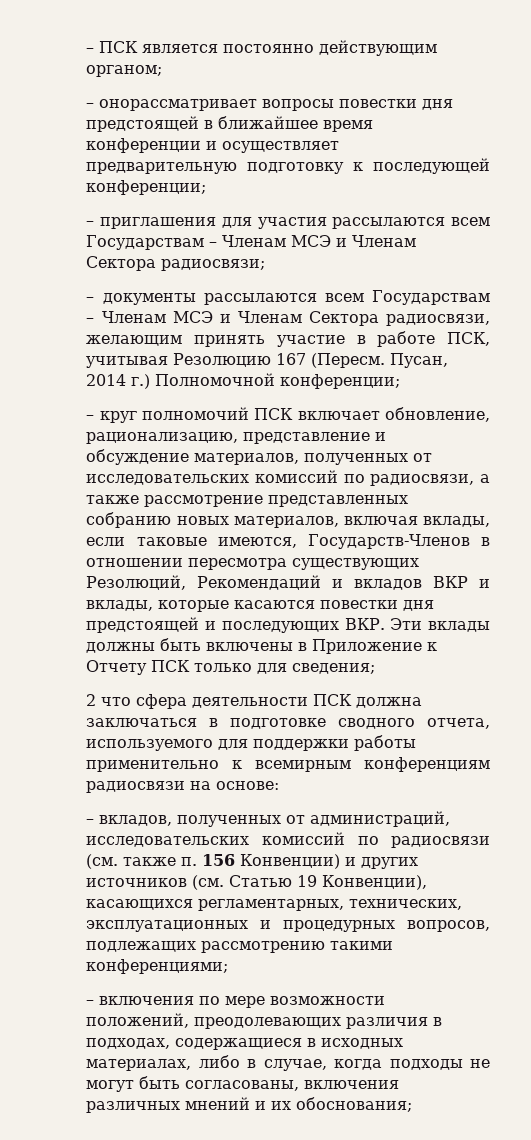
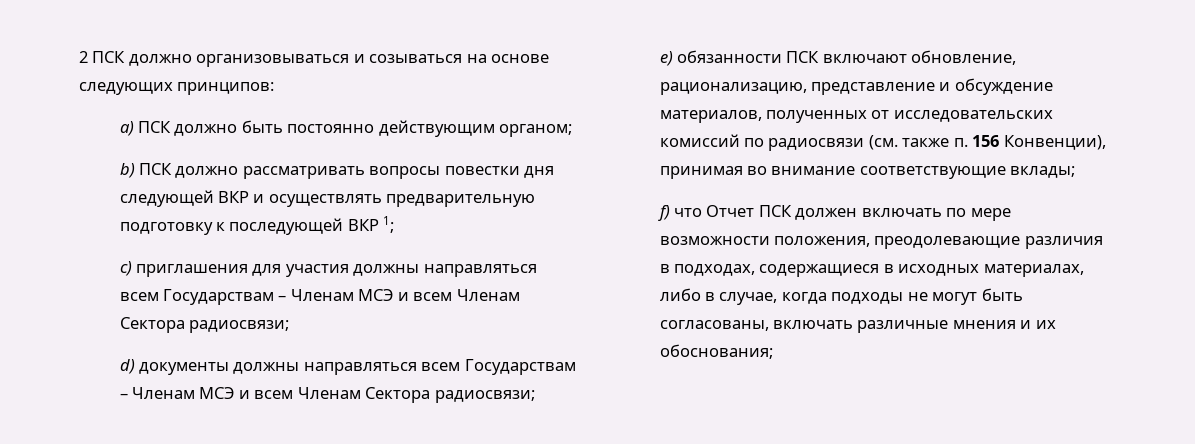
[86,40,438,56] [86,65,163,77] [86,99,454,111] [86,116,374,132] [86,138,340,153] – ПСК является постоянно действующим органом; // – онорассматривает вопросы повестки дня предстоящей в ближайшее время конференции и осуществляет -> [79,51,550,67] [79,82,275,95] [119,120,573,137] [119,163,555,179] [119,190,382,207] 2 ПСК должно организовываться и созываться на основе следующих принципов: // a) ПСК должно быть постоянно действующим органом; // b) ПСК должно рассматривать вопросы повестки дня следующей ВКР и осуществлять
[86,180,207,195] [86,221,95,226] конференции; // – -> [347,216,395,233] [119,261,132,276] ВКР 1; // c)
[332,217,491,229] [86,235,417,250] [86,256,266,271] [86,290,491,305] [86,311,490,326] [86,331,491,347] [86,353,449,368] [86,373,401,389] [86,407,380,423] рассылаются всем Государствам – Членам МСЭ и Членам Сектора радиосвязи; // – документы рассылаются всем Государствам – Членам МСЭ и Членам Сектора радиосвязи, желающим принять участие в работе ПСК, учитывая Резолюцию 167 (Пересм. Пусан, 2014 г.) Полномочной конференции; // – круг полномочий ПСК включает -> [353,264,537,277] [119,289,520,305] [119,317,290,333] [119,359,576,375] [119,387,535,403] [659,50,907,66] должны направляться всем Государствам – Членам МСЭ и всем Членам Сектора радиосвязи; // d) документы должны направляться всем Государствам – Членам МСЭ и всем Членам Сектора радиосвязи; // e) обязанности ПСК включают
[370,474,491,486] [86,495,409,507] [86,512,491,528] [86,534,491,549] [86,558,420,570] [86,575,491,590] [86,600,435,612] [86,617,491,633] [86,638,438,654] [86,660,376,675] [86,694,423,709] [86,718,491,729] [86,735,417,751] [86,757,490,772] [86,781,280,793] [86,811,451,827] [86,832,379,847] радиосвязи, а также рассмотрение представленных собранию новых материалов, включая вклады, если таковые имеются, Государств-Членов в отношении пересмотра существующих Резолюций, Рекомендаций и вкладов ВКР и вклады, которые касаются повестки дня предстоящей и последующих ВКР. Эти вклады должны быть включены в Приложение к Отчету ПСК только для сведения; // 2 что сфера деятельности ПСК должна заключаться в подготовке сводного отчета, используемого для поддержки работы применительно к всемирным конференциям радиосвязи на основе: // – вкладов, полученных от администраций, исследовательских комиссий по -> (765, 142) none
[240,854,419,869] [86,875,428,890] [86,899,463,911] [86,920,490,932] [86,941,394,953] [86,959,229,974] [86,996,195,1005] Конвенции) и других источников (см. Статью 19 Конвенции), касающихся регламентарных, технических, эксплуатационных и процедурных вопросов, подлежащих рассмотрению такими конференциями; // – включения -> [1003,135,1106,150] [659,166,1076,179] [657,205,942,221] Конвенции), принимая во внимание соответствующие вклады; // f) что Отчет ПСК должен включать
[86,1013,342,1029] положений, преодолевающих -> [774,236,1021,249] положения, преодолевающие
[304,1080,400,1089] [86,1097,251,1113] включения различных мнений -> [773,320,1016,333] включать различные мнения

